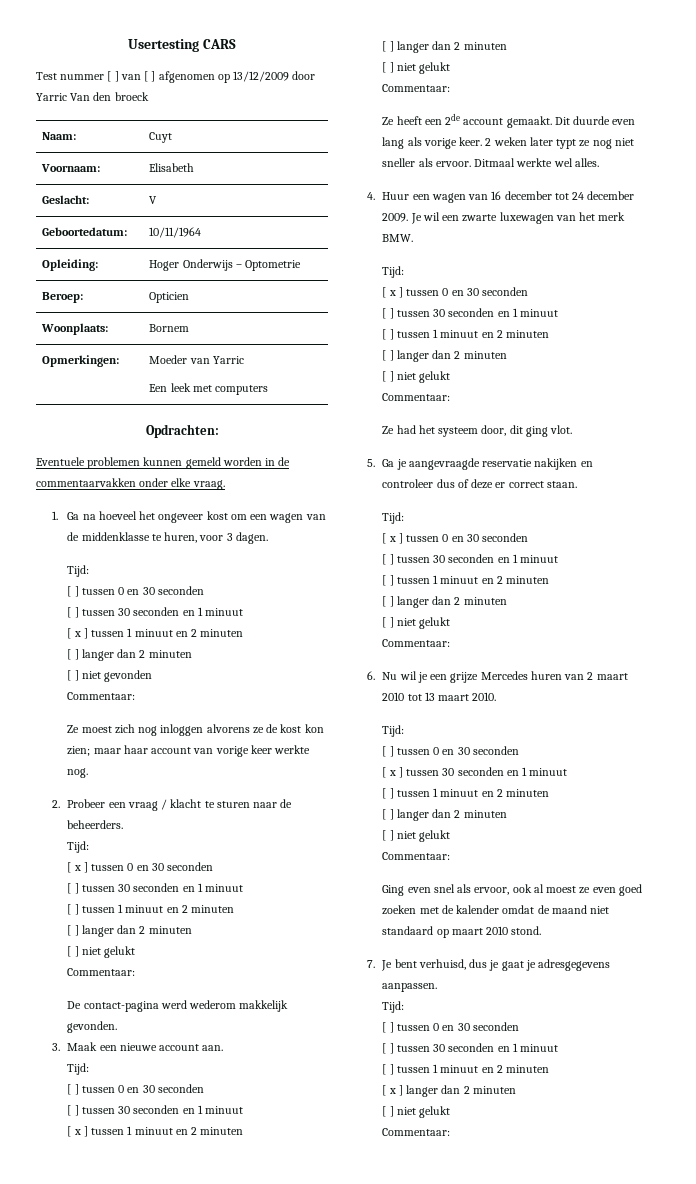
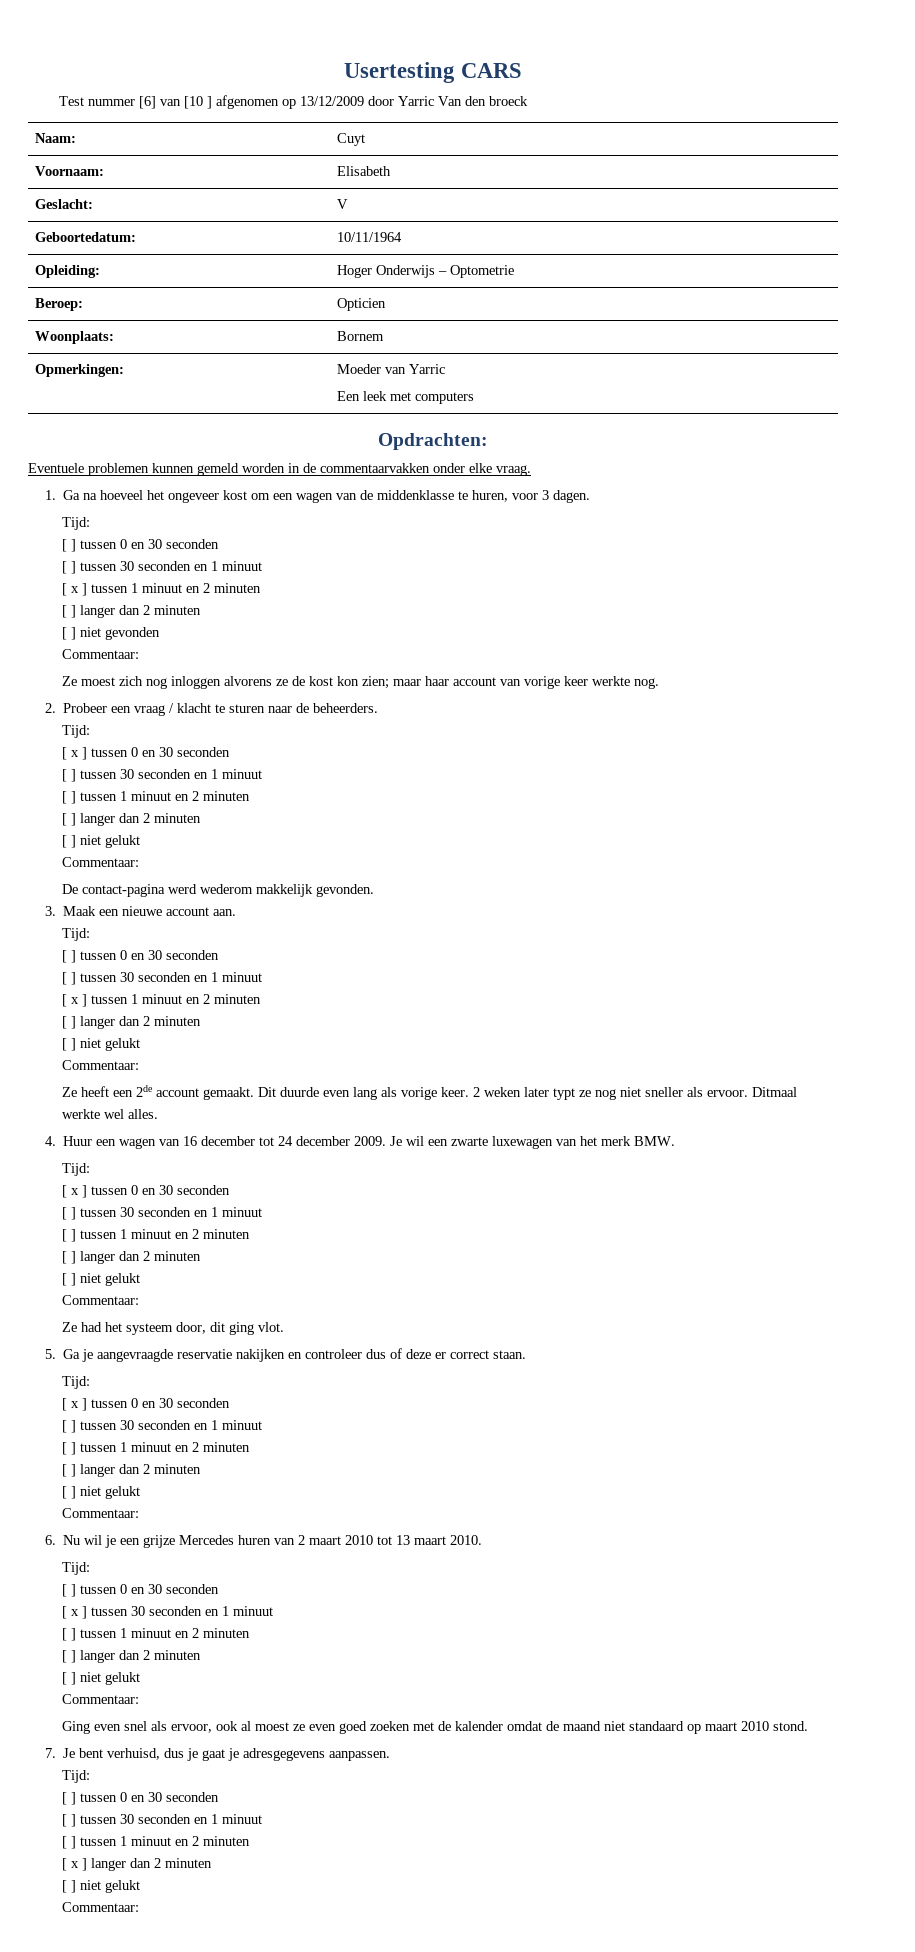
[107,71,149,82] [ ] van [ -> [138,96,203,109] [6] van [10

